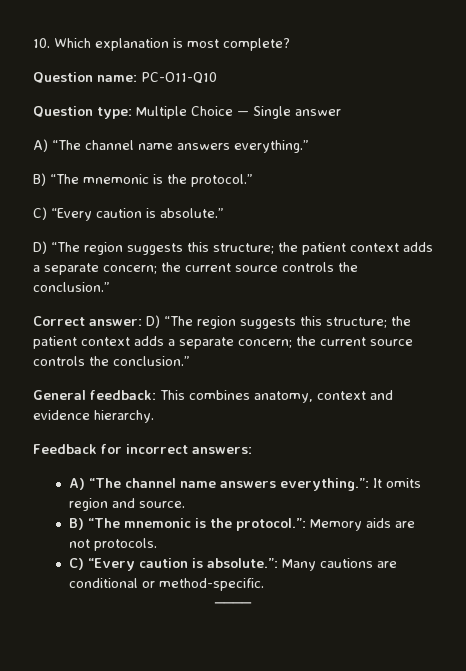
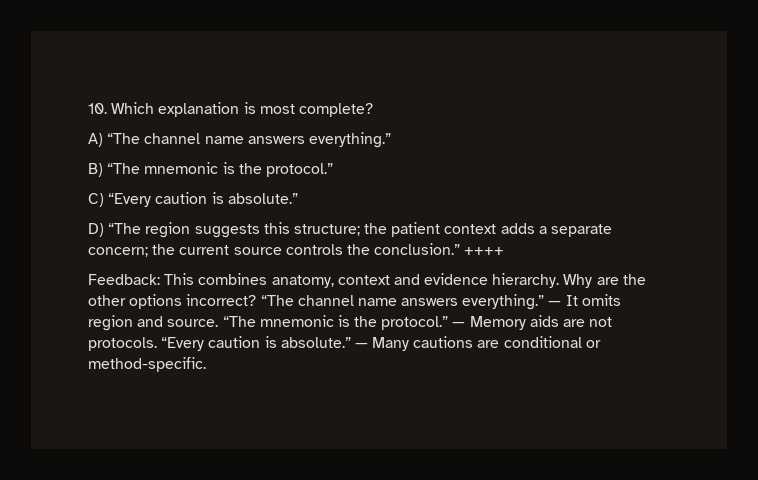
[33,72,217,84] [33,106,341,119] // Question name: PC-O11-Q10 // Question type: Multiple Choice — Single answer -> (373, 110) none
[33,315,411,329] [33,336,413,349] [33,356,190,366] [33,390,156,400] // Correct answer: D) “The region suggests this structure; the patient context adds a separate concern; the current source controls the conclusion.” // General feedback: -> [464,247,505,255] [88,274,160,285] ++++ // Feedback:
[33,444,252,454] [69,478,370,491] // Feedback for incorrect answers: // A) “The channel name answers everything.”: -> [563,274,646,288] [88,294,562,310] Why are the other options incorrect? “The channel name answers everything.” —
[69,518,307,531] // B) “The mnemonic is the protocol.”: -> [222,315,466,330] “The mnemonic is the protocol.” —
[69,558,279,571] // C) “Every caution is absolute.”: -> [161,336,368,351] “Every caution is absolute.” —
[214,602,252,608] // ──── -> (206, 364) none

